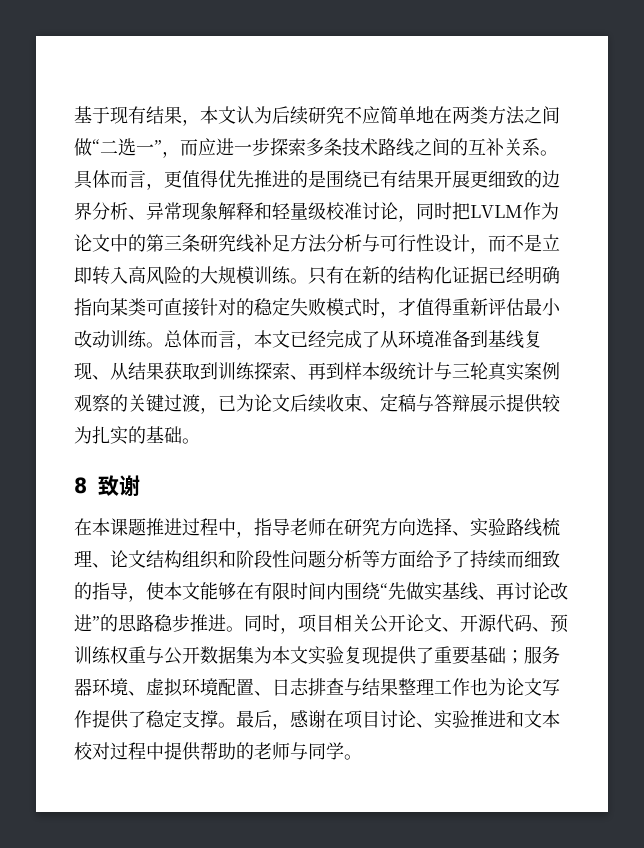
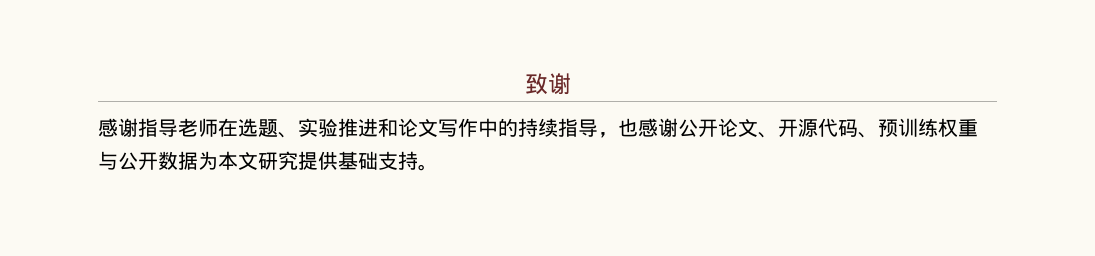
[74,106,560,126] [74,138,558,158] [74,170,560,190] [74,202,559,222] [74,234,560,254] [74,266,560,285] [74,297,561,318] [74,329,542,350] [74,362,560,381] [74,393,561,414] [74,426,200,445] [74,475,140,496] [74,517,560,538] [74,550,560,569] [74,582,568,602] [74,614,370,634] 基于现有结果，本文认为后续研究不应简单地在两类方法之间做“二选一”，而应进一步探索多条技术路线之间的互补关系。具体而言，更值得优先推进的是围绕已有结果开展更细致的边界分析、异常现象解释和轻量级校准讨论，同时把LVLM作为论文中的第三条研究线补足方法分析与可行性设计，而不是立即转入高风险的大规模训练。只有在新的结构化证据已经明确指向某类可直接针对的稳定失败模式时，才值得重新评估最小改动训练。总体而言，本文已经完成了从环境准备到基线复现、从结果获取到训练探索、再到样本级统计与三轮真实案例观察的关键过渡，已为论文后续收束、定稿与答辩展示提供较为扎实的基础。 // 8致谢 // 在本课题推进过程中，指导老师在研究方向选择、实验路线梳理、论文结构组织和阶段性问题分析等方面给予了持续而细致的指导，使本文能够在有限时间内围绕“先做实基线、再讨论改进”的思路稳步推进。同时，项目相关 -> [524,73,571,95] [98,118,678,138] 致谢 // 感谢指导老师在选题、实验推进和论文写作中的持续指导，也感谢
[236,646,560,665] [74,678,560,697] [74,709,560,730] [74,742,344,761] 集为本文实验复现提供了重要基础；服务器环境、虚拟环境配置、日志排查与结果整理工作也为论文写作提供了稳定支撑。最后，感谢在项目讨论、实验推进和文本校对过程中提供帮助的老师与同学 -> [198,151,418,170] 为本文研究提供基础支持

